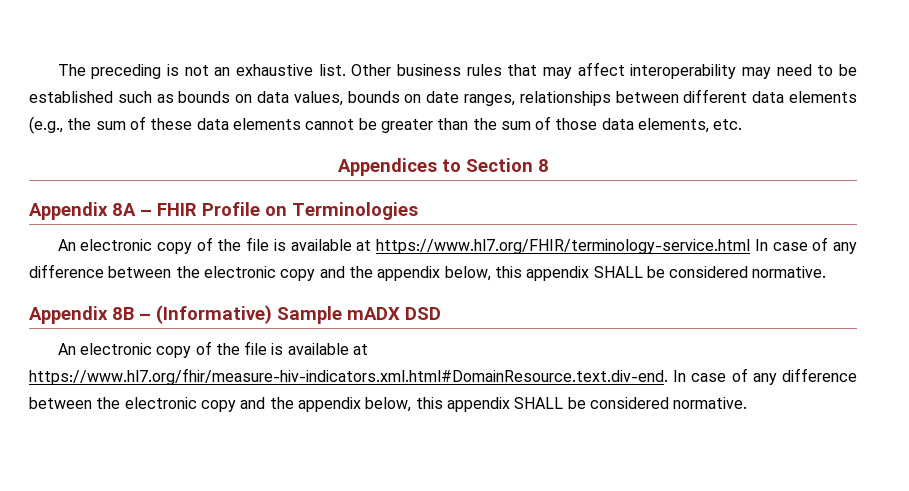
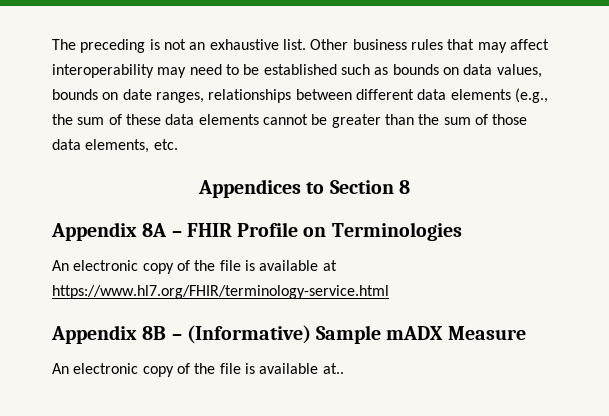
[754,237,858,254] [29,264,827,281] In case of any difference between the electronic copy and the appendix below, this appendix SHALL be considered normative. -> (389, 292) none
[405,307,441,320] [57,341,369,358] [29,368,858,385] [29,397,748,412] DSD // An electronic copy of the file is available at https://www.hl7.org/fhir/measure-hiv-indicators.xml.html#DomainResource.text.div-end. In case of any difference between the electronic copy and the appendix below, this appendix SHALL be considered normative. -> [447,326,526,340] [52,363,344,377] Measure // An electronic copy of the file is available at..

